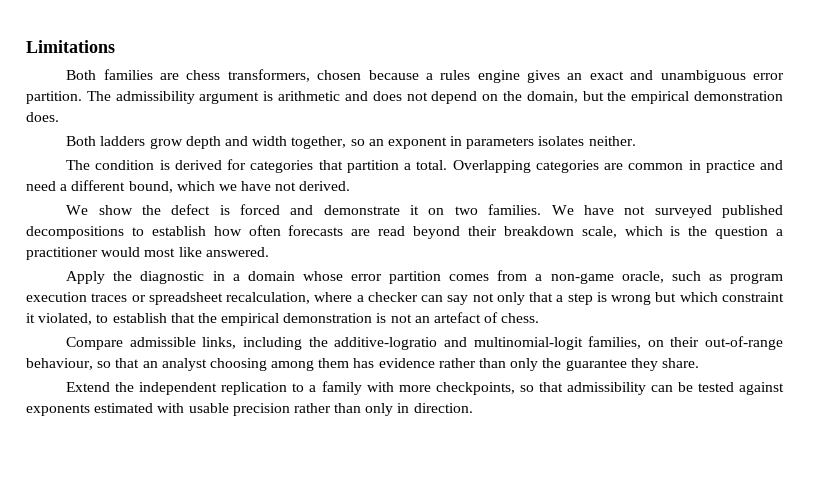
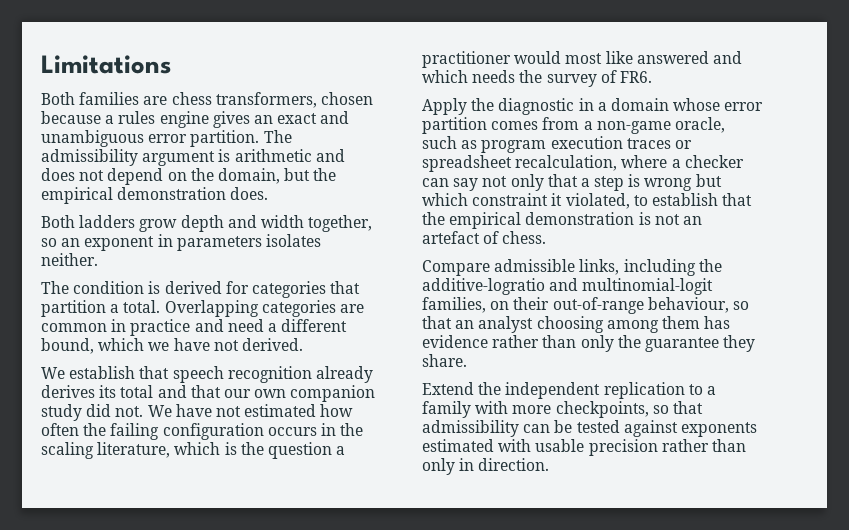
[98,204,783,218] [26,225,617,239] show the defect is forced and demonstrate it on two families. We have not surveyed published decompositions to establish how often forecasts are read beyond their breakdown scale, -> [69,366,373,383] [41,385,376,402] [41,404,354,421] [41,423,364,440] [41,442,171,459] establish that speech recognition already derives its total and that our own companion study did not. We have not estimated how often the failing configuration occurs in the scaling literature,
[205,247,269,257] answered. -> [636,51,742,64] [422,70,652,87] answered and which needs the survey of FR6.

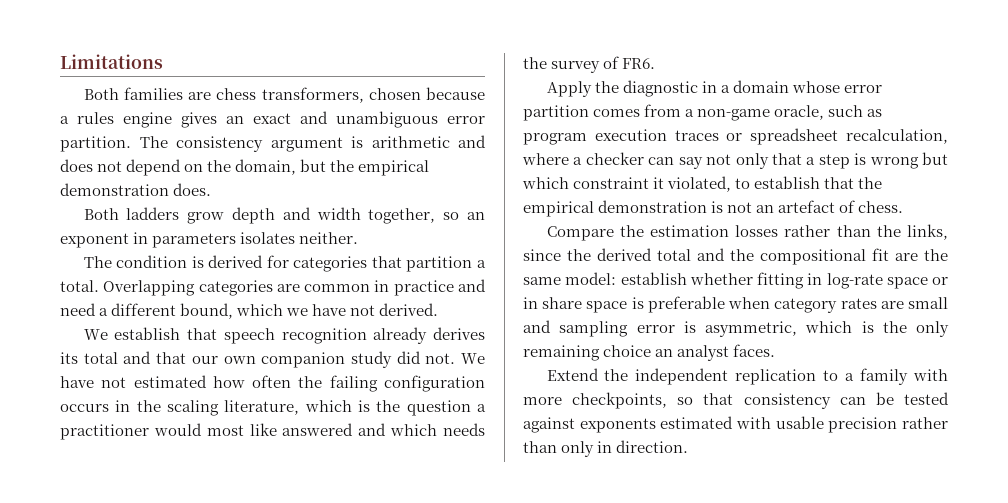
[41,149,138,166] admissibility -> [176,136,263,152] consistency
[494,259,722,276] [422,278,714,295] [422,297,749,314] [422,316,731,333] [422,335,756,352] [422,354,467,367] admissible links, including the additive-logratio and multinomial-logit families, on their out-of-range behaviour, so that an analyst choosing among them has evidence rather than only the guarantee they share. -> [619,224,948,240] [523,248,948,265] [523,272,948,289] [523,296,948,313] [523,320,949,337] [523,344,776,361] the estimation losses rather than the links, since the derived total and the compositional fit are the same model: establish whether fitting in log-rate space or in share space is preferable when category rates are small and sampling error is asymmetric, which is the only remaining choice an analyst faces.
[422,420,519,437] admissibility -> [743,393,831,409] consistency

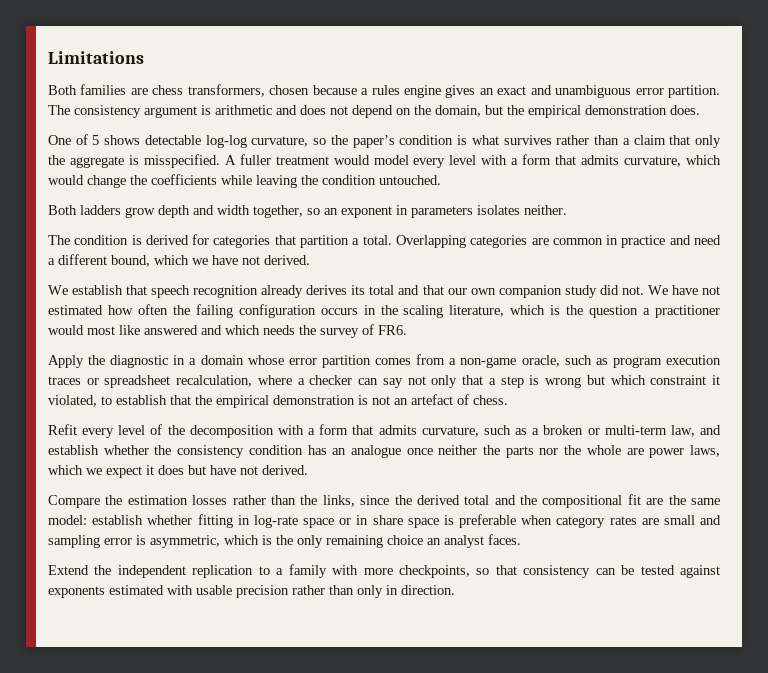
(212, 189) none -> [48,134,721,148] [48,154,722,168] [48,174,441,188] // One of 5 shows detectable log-log curvature, so the paper’s condition is what survives rather than a claim that only the aggregate is misspecified. A fuller treatment would model every level with a form that admits curvature, which would change the coefficients while leaving the condition untouched.
(904, 207) none -> [48,424,721,438] [48,445,721,458] [48,465,308,478] // Refit every level of the decomposition with a form that admits curvature, such as a broken or multi-term law, and establish whether the consistency condition has an analogue once neither the parts nor the whole are power laws, which we expect it does but have not derived.

